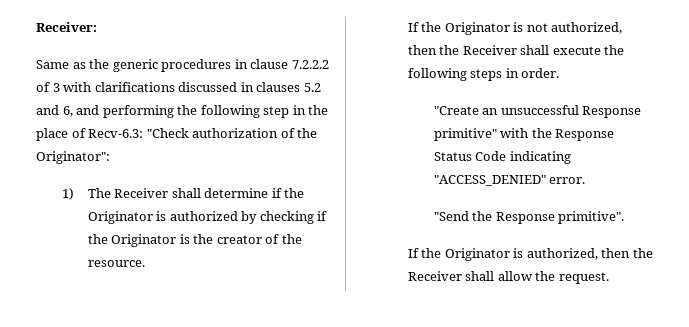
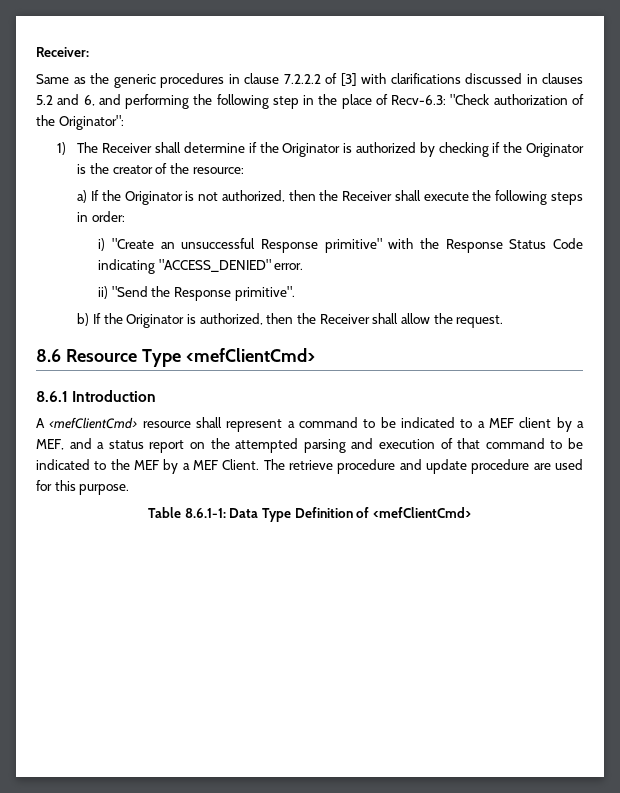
[52,83,60,92] 3 -> [340,73,357,86] [3]
[87,260,145,267] resource. // -> [192,167,244,174] [77,190,88,203] resource: // a)
[521,68,560,78] order. // -> [92,211,126,222] [98,238,106,251] order: // i)
(586, 180) none -> [98,286,109,299] ii)
(625, 217) none -> [77,313,90,326] b)
(609, 278) none -> [36,348,315,367] [36,390,157,402] [36,417,584,432] [36,438,584,453] [36,459,584,474] [36,480,130,495] [148,507,471,522] // 8.6 Resource Type <mefClientCmd> // 8.6.1 Introduction // A <mefClientCmd> resource shall represent a command to be indicated to a MEF client by a MEF, and a status report on the attempted parsing and execution of that command to be indicated to the MEF by a MEF Client. The retrieve procedure and update procedure are used for this purpose. // Table 8.6.1-1: Data Type Definition of <mefClientCmd>

